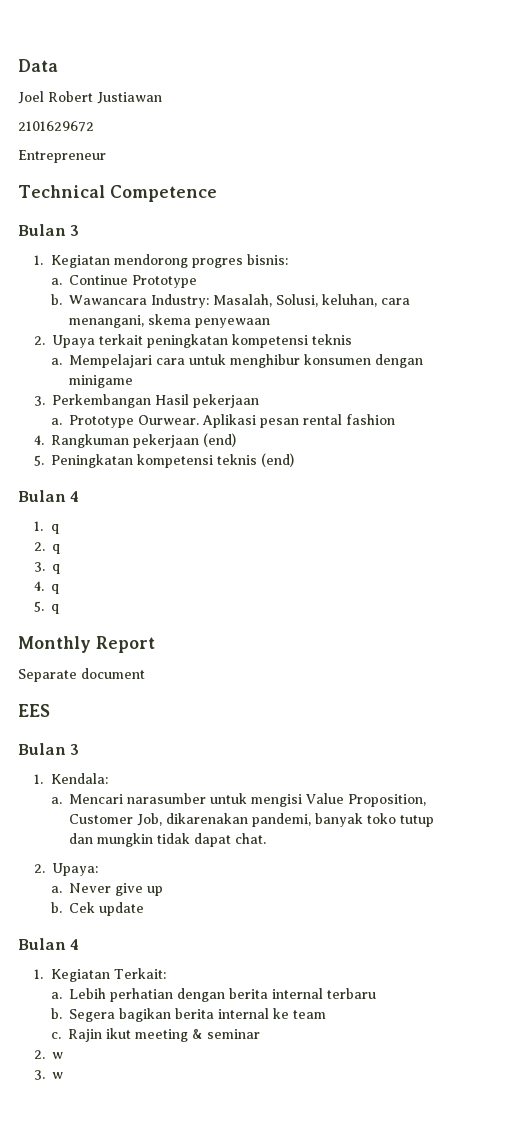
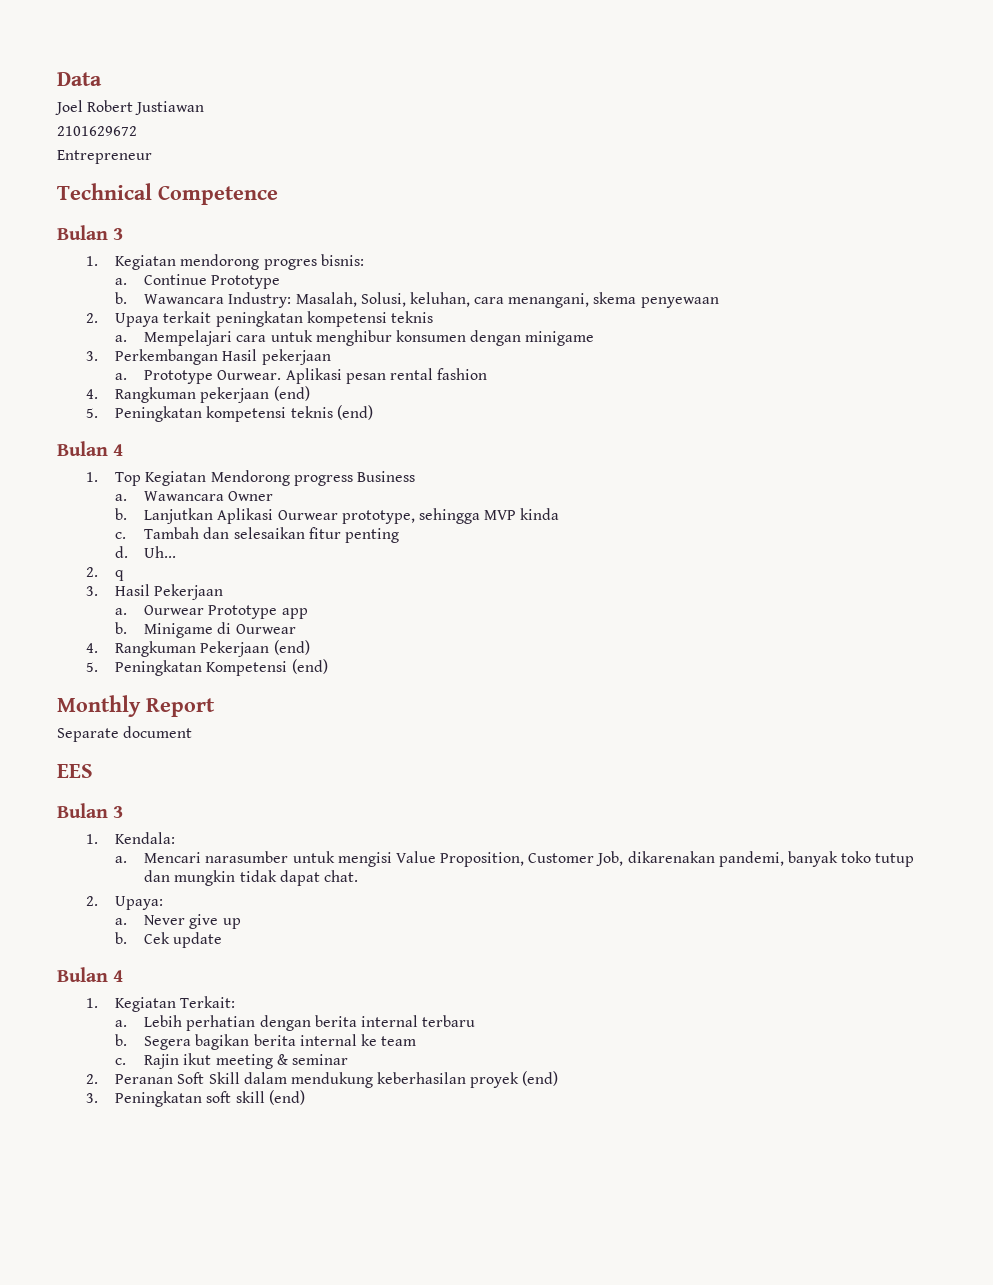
[50,524,59,534] [34,542,61,554] [34,562,61,574] [34,581,60,594] [34,601,60,614] q // 2. q // 3. q // 4. q // 5. q -> [115,470,415,486] [115,491,274,501] [115,508,560,524] [115,527,399,543] [115,546,177,558] [86,567,125,581] [86,584,224,600] [115,605,308,619] [115,622,296,638] [86,640,310,657] [86,659,328,676] Top Kegiatan Mendorong progress Business // a. Wawancara Owner // b. Lanjutkan Aplikasi Ourwear prototype, sehingga MVP kinda // c. Tambah dan selesaikan fitur penting // d. Uh... // 2. q // 3. Hasil Pekerjaan // a. Ourwear Prototype app // b. Minigame di Ourwear // 4. Rangkuman Pekerjaan (end) // 5. Peningkatan Kompetensi (end)
[52,1052,64,1059] [34,1070,64,1080] w // 3. w -> [115,1071,559,1088] [86,1090,305,1107] Peranan Soft Skill dalam mendukung keberhasilan proyek (end) // 3. Peningkatan soft skill (end)

